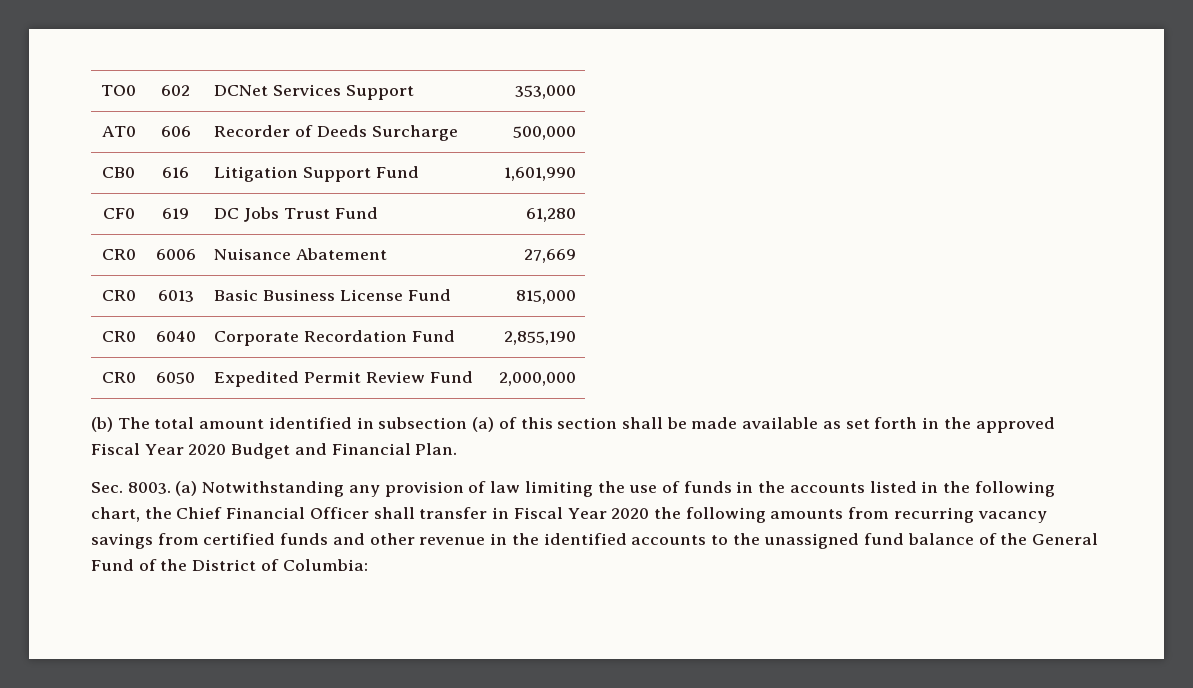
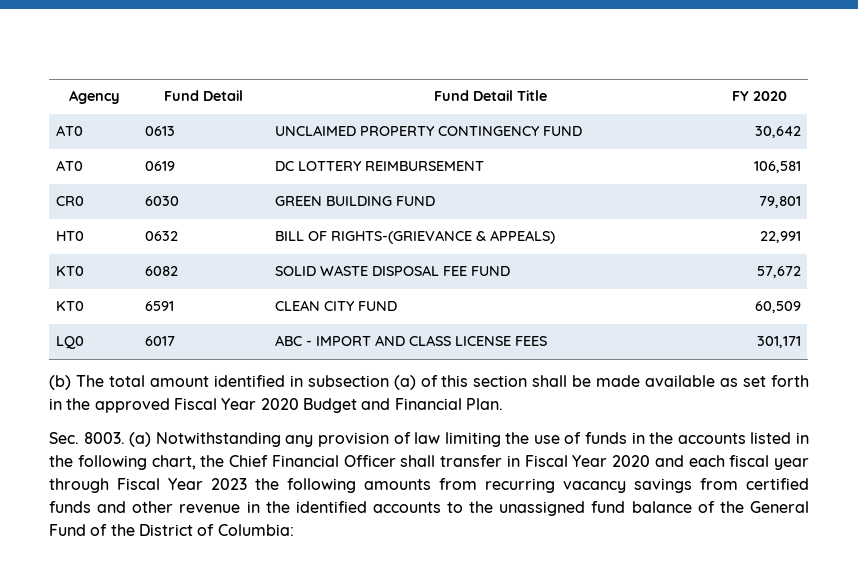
[101,85,136,96] [161,85,190,96] [214,84,414,100] [514,85,576,99] [101,126,136,137] [160,126,191,137] [214,125,458,141] [512,126,576,140] [102,167,135,178] [162,167,189,178] [214,166,419,182] [503,167,576,181] [102,208,135,219] [162,208,189,219] [214,207,378,222] [525,208,576,222] [101,249,136,260] [155,249,196,260] [214,248,388,260] [523,249,576,263] [101,290,136,301] [157,290,194,302] [214,289,451,301] [515,290,576,304] [101,331,136,342] [155,331,196,342] [214,330,455,346] [503,331,576,345] [101,372,136,383] [156,372,195,384] [214,371,473,387] [498,372,576,386] TO0 | 602 | DCNet Services Support | 353,000 // AT0 | 606 | Recorder of Deeds Surcharge | 500,000 // CB0 | 616 | Litigation Support Fund | 1,601,990 // CF0 | 619 | DC Jobs Trust Fund | 61,280 // CR0 | 6006 | Nuisance Abatement | 27,669 // CR0 | 6013 | Basic Business License Fund | 815,000 // CR0 | 6040 | Corporate Recordation Fund | 2,855,190 // CR0 | 6050 | Expedited Permit Review Fund | 2,000,000 -> [68,90,120,104] [164,90,243,101] [433,90,547,101] [732,91,787,101] [55,125,83,136] [144,126,175,136] [274,125,582,136] [755,126,802,138] [55,160,83,171] [144,161,175,171] [274,161,484,171] [754,161,802,173] [55,196,84,206] [144,196,179,206] [274,196,435,206] [759,196,802,208] [55,231,84,241] [144,231,178,241] [274,230,555,244] [760,231,802,243] [55,266,84,276] [144,266,178,276] [274,265,510,276] [757,266,802,278] [55,301,84,311] [144,301,174,311] [274,300,397,311] [755,301,802,313] [55,336,84,349] [144,336,175,346] [274,335,547,346] [757,336,802,348] Agency | Fund Detail | Fund Detail Title | FY 2020 // AT0 | 0613 | UNCLAIMED PROPERTY CONTINGENCY FUND | 30,642 // AT0 | 0619 | DC LOTTERY REIMBURSEMENT | 106,581 // CR0 | 6030 | GREEN BUILDING FUND | 79,801 // HT0 | 0632 | BILL OF RIGHTS-(GRIEVANCE & APPEALS) | 22,991 // KT0 | 6082 | SOLID WASTE DISPOSAL FEE FUND | 57,672 // KT0 | 6591 | CLEAN CITY FUND | 60,509 // LQ0 | 6017 | ABC - IMPORT AND CLASS LICENSE FEES | 301,171
(650, 513) none -> [654,455,809,470] [49,478,247,493] and each fiscal year through Fiscal Year 2023

